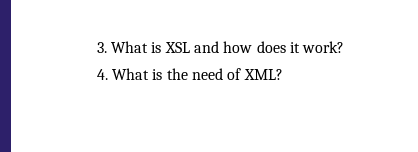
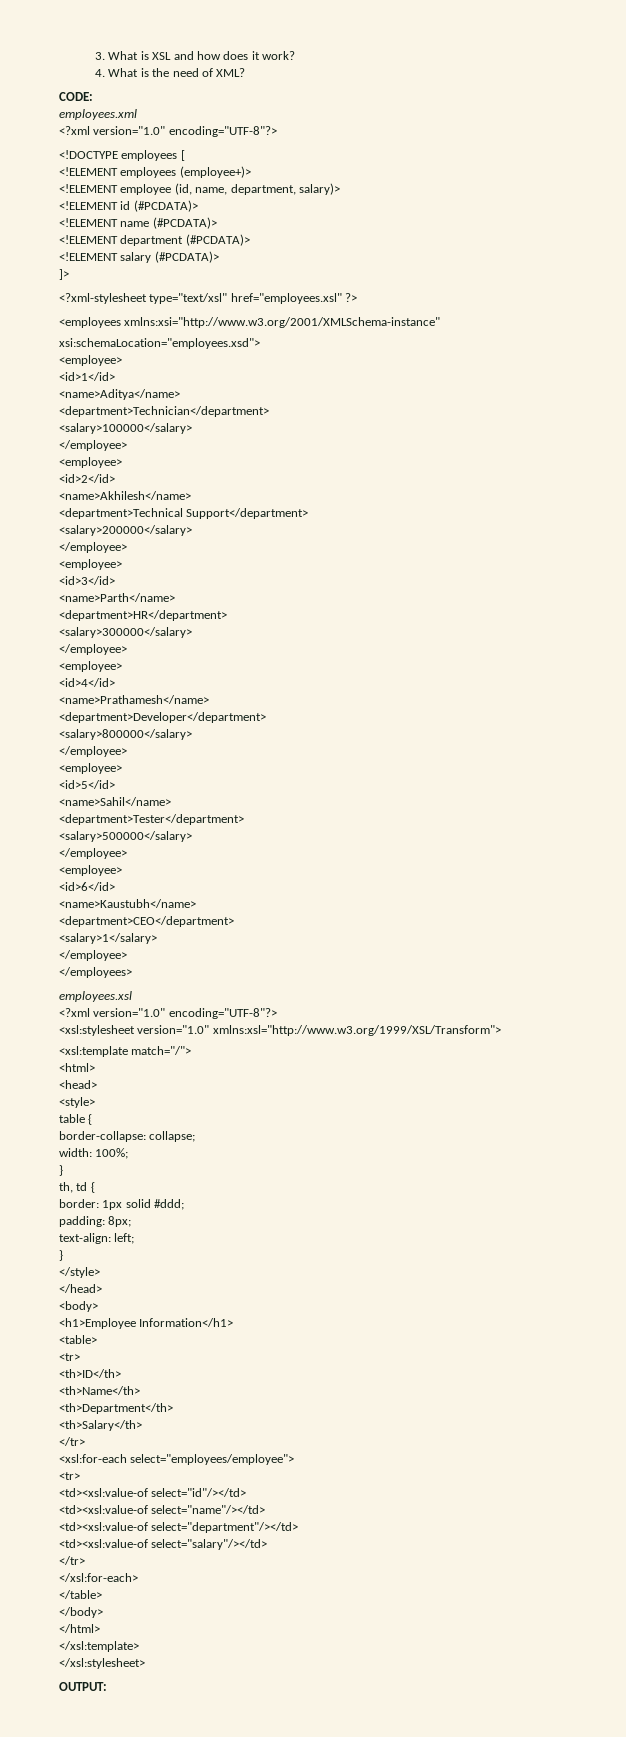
(283, 74) none -> [59,92,93,101] [59,109,137,120] [59,126,277,137] [59,150,185,161] [59,166,251,178] [59,183,340,195] [59,200,198,212] [59,217,217,229] [59,234,250,246] [59,251,219,263] [59,269,69,280] [59,293,358,304] [59,317,441,328] [59,338,260,349] [59,355,122,366] [59,372,115,381] [59,389,180,400] [59,406,269,417] [59,423,192,434] [59,440,127,451] [59,457,122,468] [59,474,115,483] [59,491,191,500] [59,508,309,519] [59,525,192,536] [59,542,127,553] [59,559,122,570] [59,576,115,585] [59,593,175,602] [59,610,227,621] [59,627,192,638] [59,644,127,655] [59,661,122,672] [59,678,115,687] [59,695,209,704] [59,712,266,723] [59,729,192,740] [59,746,127,757] [59,763,122,774] [59,780,115,789] [59,797,171,806] [59,814,244,825] [59,831,192,842] [59,848,127,859] [59,865,122,876] [59,882,115,891] [59,899,196,908] [59,916,234,927] [59,933,157,944] [59,950,127,961] [59,967,132,978] [59,991,132,1002] [59,1008,277,1019] [59,1025,501,1036] [59,1046,192,1057] [59,1063,95,1072] [59,1080,97,1089] [59,1097,95,1108] [59,1114,93,1125] [59,1131,196,1142] [59,1148,129,1159] [59,1165,63,1176] [59,1182,95,1193] [59,1199,185,1210] [59,1216,132,1227] [59,1233,135,1244] [59,1250,63,1261] [59,1267,100,1278] [59,1284,102,1293] [59,1301,98,1312] [59,1318,234,1329] [59,1335,97,1344] [59,1353,80,1361] [59,1369,121,1378] [59,1386,140,1395] [59,1403,173,1414] [59,1420,142,1431] [59,1437,85,1446] [59,1454,295,1465] [59,1472,80,1480] [59,1488,247,1497] [59,1505,266,1514] [59,1522,299,1533] [59,1539,268,1550] [59,1556,85,1565] [59,1573,138,1582] [59,1590,102,1599] [59,1607,103,1618] [59,1624,100,1633] [59,1641,139,1652] [59,1658,145,1669] [59,1682,107,1691] // CODE: // employees.xml // <?xml version="1.0" encoding="UTF-8"?> // <!DOCTYPE employees [ // <!ELEMENT employees (employee+)> // <!ELEMENT employee (id, name, department, salary)> // <!ELEMENT id (#PCDATA)> // <!ELEMENT name (#PCDATA)> // <!ELEMENT department (#PCDATA)> // <!ELEMENT salary (#PCDATA)> // ]> // <?xml-stylesheet type="text/xsl" href="employees.xsl" ?> // <employees xmlns:xsi="http://www.w3.org/2001/XMLSchema-instance" // xsi:schemaLocation="employees.xsd"> // <employee> // <id>1</id> // <name>Aditya</name> // <department>Technician</department> // <salary>100000</salary> // </employee> // <employee> // <id>2</id> // <name>Akhilesh</name> // <department>Technical Support</department> // <salary>200000</salary> // </employee> // <employee> // <id>3</id> // <name>Parth</name> // <department>HR</department> // <salary>300000</salary> // </employee> // <employee> // <id>4</id> // <name>Prathamesh</name> // <department>Developer</department> // <salary>800000</salary> // </employee> // <employee> // <id>5</id> // <name>Sahil</name> // <department>Tester</department> // <salary>500000</salary> // </employee> // <employee> // <id>6</id> // <name>Kaustubh</name> // <department>CEO</department> // <salary>1</salary> // </employee> // </employees> // employees.xsl // <?xml version="1.0" encoding="UTF-8"?> // <xsl:stylesheet version="1.0" xmlns:xsl="http://www.w3.org/1999/XSL/Transform"> // <xsl:template match="/"> // <html> // <head> // <style> // table { // border-collapse: collapse; // width: 100%; // } // th, td { // border: 1px solid #ddd; // padding: 8px; // text-align: left; // } // </style> // </head> // <body> // <h1>Employee Information</h1> // <table> // <tr> // <th>ID</th> // <th>Name</th> // <th>Department</th> // <th>Salary</th> // </tr> // <xsl:for-each select="employees/employee"> // <tr> // <td><xsl:value-of select="id"/></td> // <td><xsl:value-of select="name"/></td> // <td><xsl:value-of select="department"/></td> // <td><xsl:value-of select="salary"/></td> // </tr> // </xsl:for-each> // </table> // </body> // </html> // </xsl:template> // </xsl:stylesheet> // OUTPUT:

